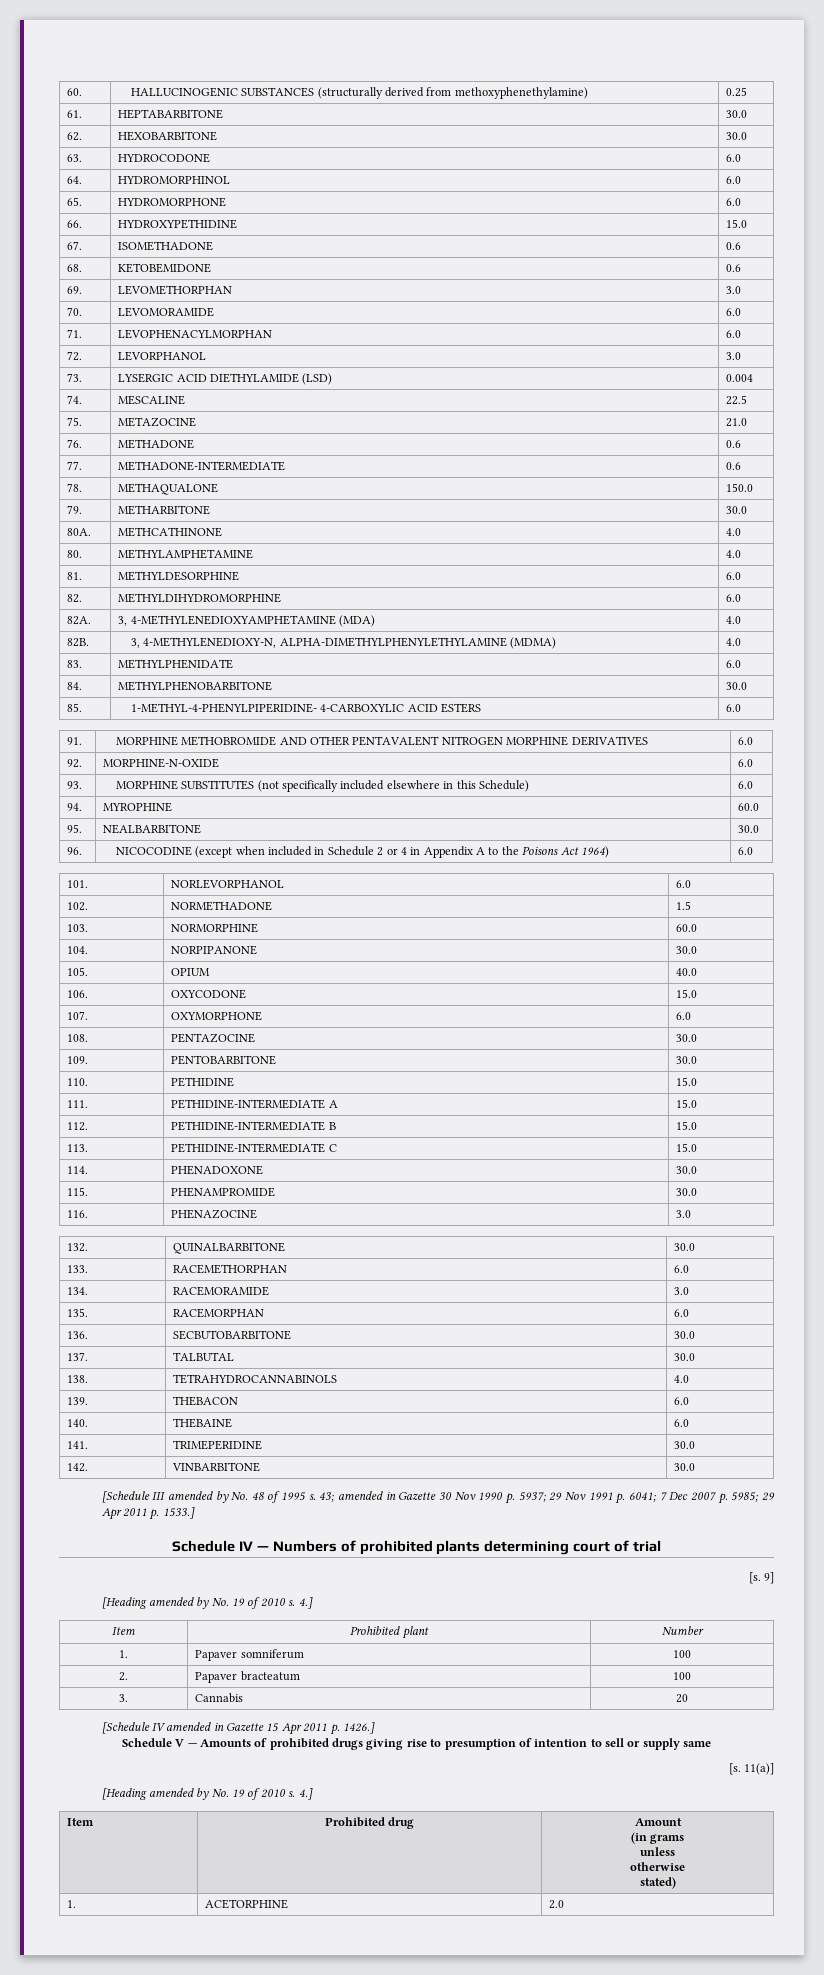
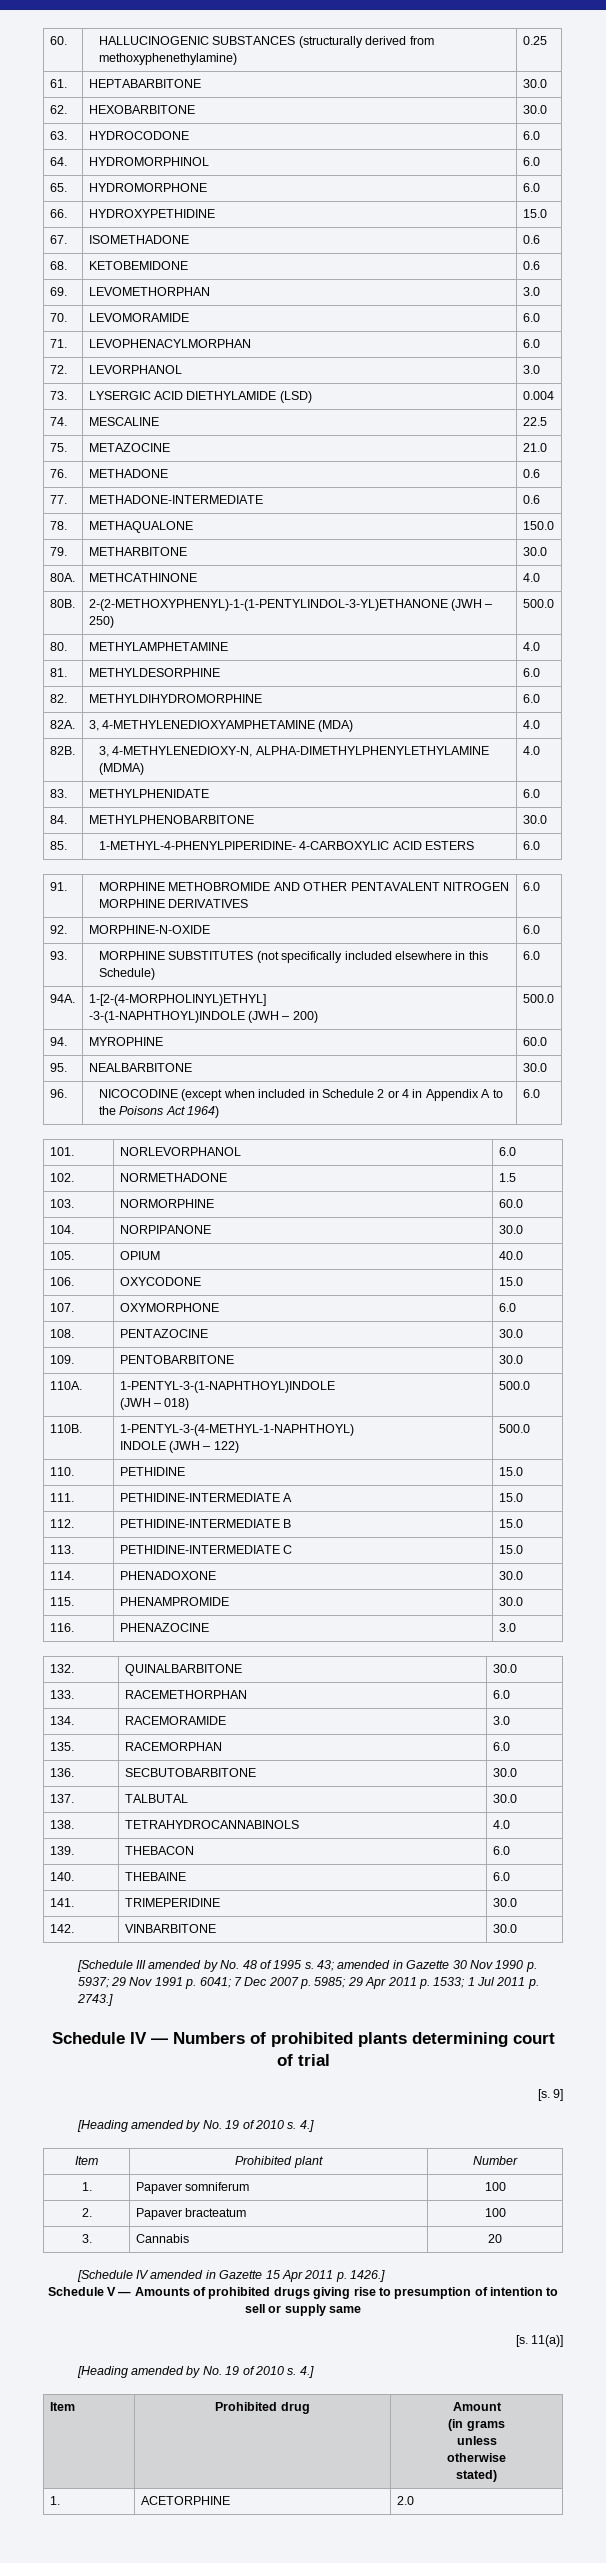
(742, 532) none -> [49,599,75,608] [88,599,493,611] [88,616,114,628] [522,599,554,608] // 80B. | 2-(2-METHOXYPHENYL)-1-(1-PENTYLINDOL-3-YL)ETHANONE (JWH – 250) | 500.0
(754, 785) none -> [49,994,75,1003] [88,994,266,1006] [88,1011,318,1023] [522,994,554,1003] // 94A. | 1-[2-(4-MORPHOLINYL)ETHYL] // -3-(1-NAPHTHOYL)INDOLE (JWH – 200) | 500.0
(698, 1060) none -> [49,1381,82,1390] [119,1381,335,1393] [119,1398,190,1410] [498,1381,530,1390] [49,1424,82,1433] [119,1424,354,1436] [119,1441,239,1453] [498,1424,530,1433] // 110A. | 1-PENTYL-3-(1-NAPHTHOYL)INDOLE // (JWH – 018) | 500.0 // 110B. | 1-PENTYL-3-(4-METHYL-1-NAPHTHOYL) // INDOLE (JWH – 122) | 500.0
[162,1507,195,1519] 1533.] -> [433,1977,539,1989] [76,1994,113,2006] 1533; 1 Jul 2011 p. 2743.]

